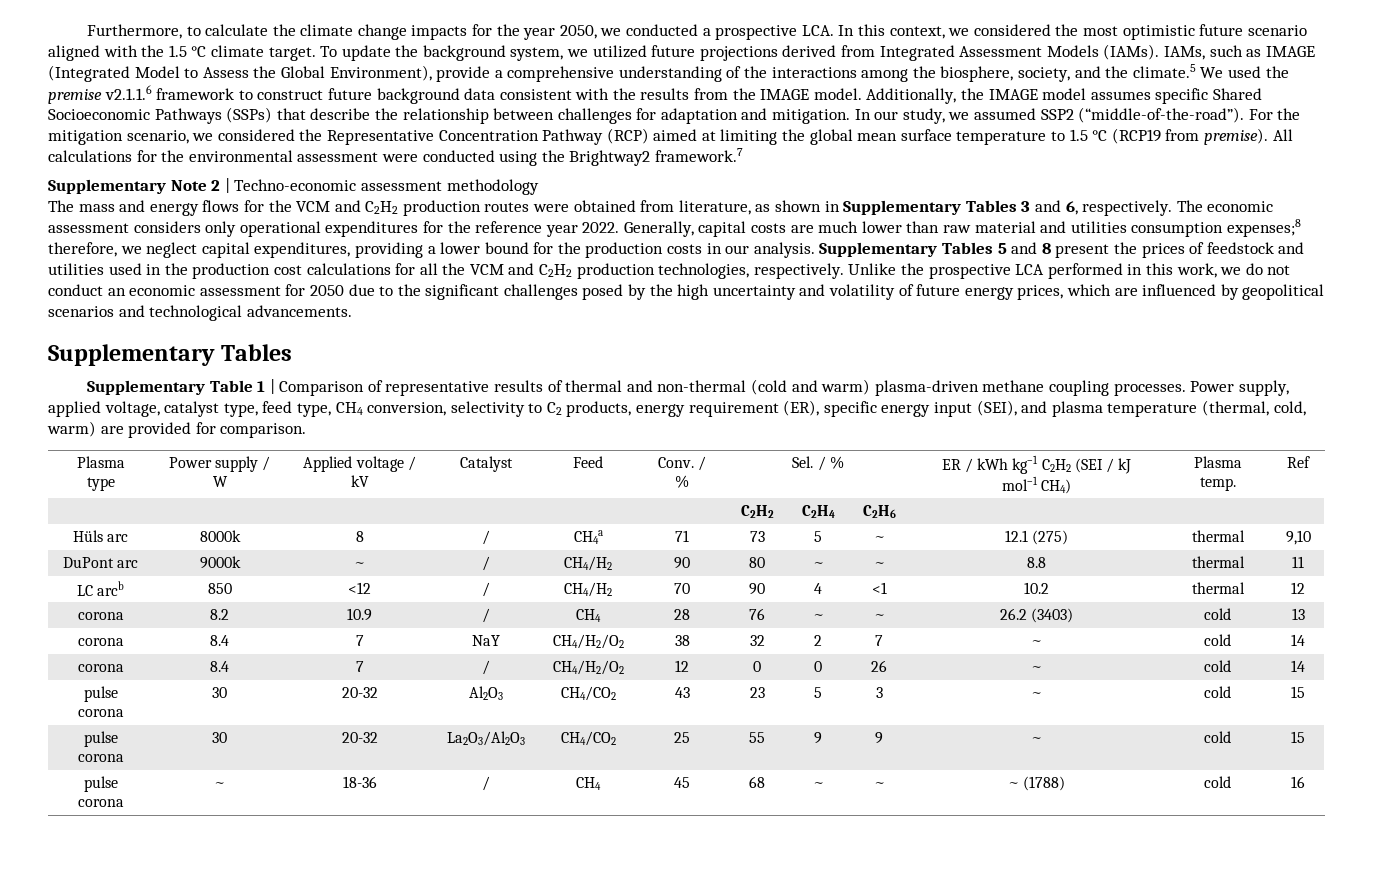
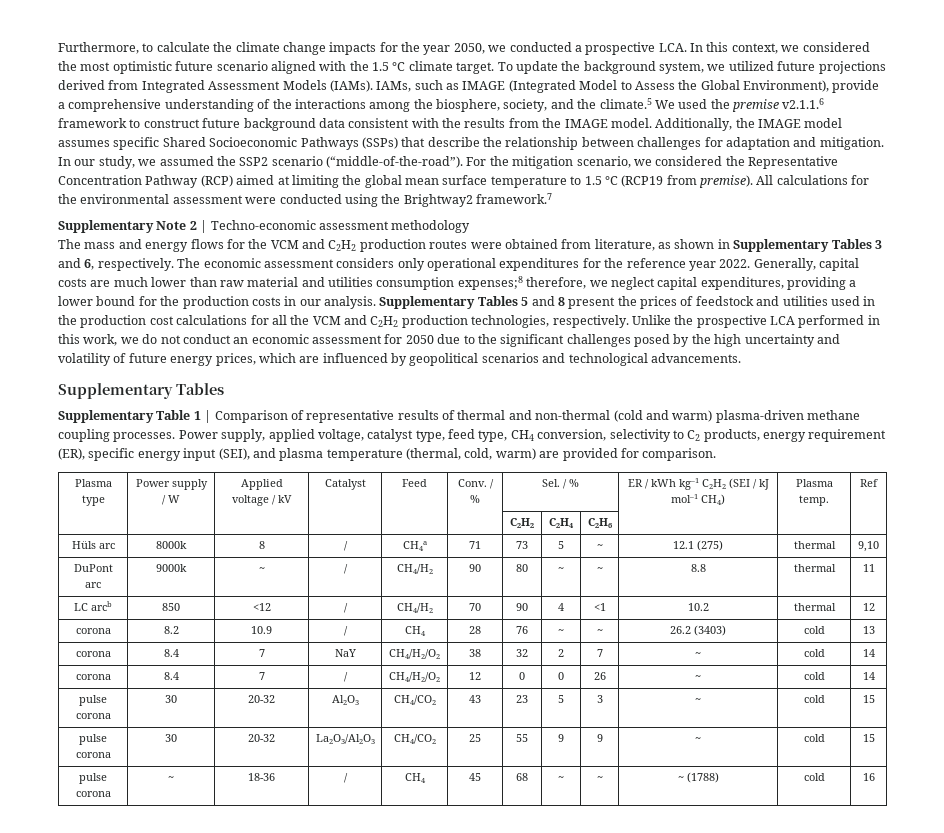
[1040,109,1074,120] SSP2 -> [216,156,323,166] the SSP2 scenario

